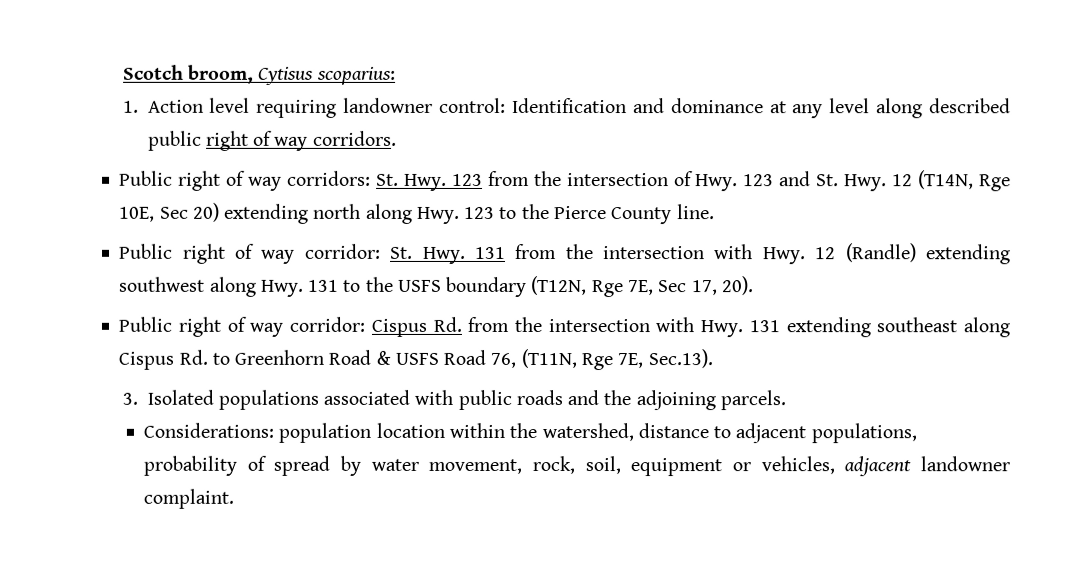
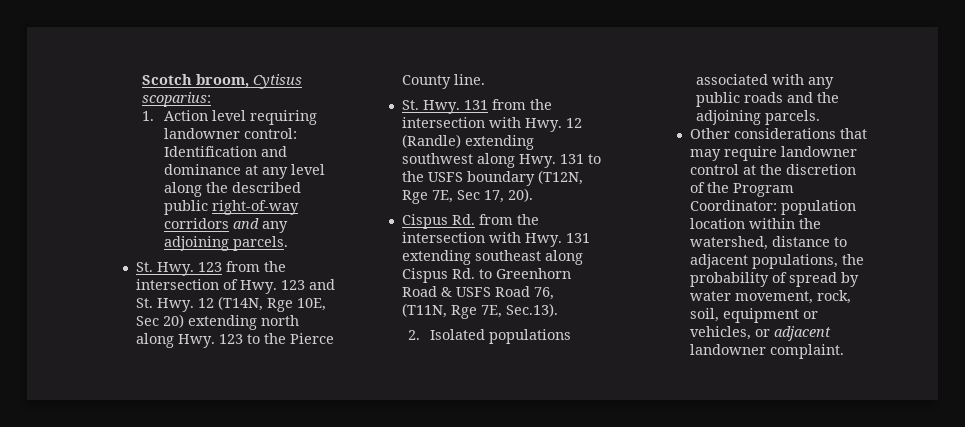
(924, 108) none -> [205,182,228,193] the
[205,130,397,151] [119,170,372,191] right of way corridors. // Public right of way corridors: -> [211,200,299,215] [163,218,288,233] [163,236,288,251] right-of-way corridors and any adjoining parcels. //
[119,243,381,264] Public right of way corridor: -> (485, 79) none
[118,316,366,337] Public right of way corridor: -> (533, 195) none
[121,392,138,405] 3. -> [407,330,420,340] 2.
(454, 397) none -> [807,77,834,89] any
[143,422,275,438] Considerations: -> [689,128,867,139] [689,146,857,161] [689,164,856,175] [689,182,794,197] [689,200,777,211] Other considerations that may require landowner control at the discretion of the Program Coordinator:
(917, 433) none -> [841,254,864,265] the
(835, 465) none -> [754,329,770,337] or

